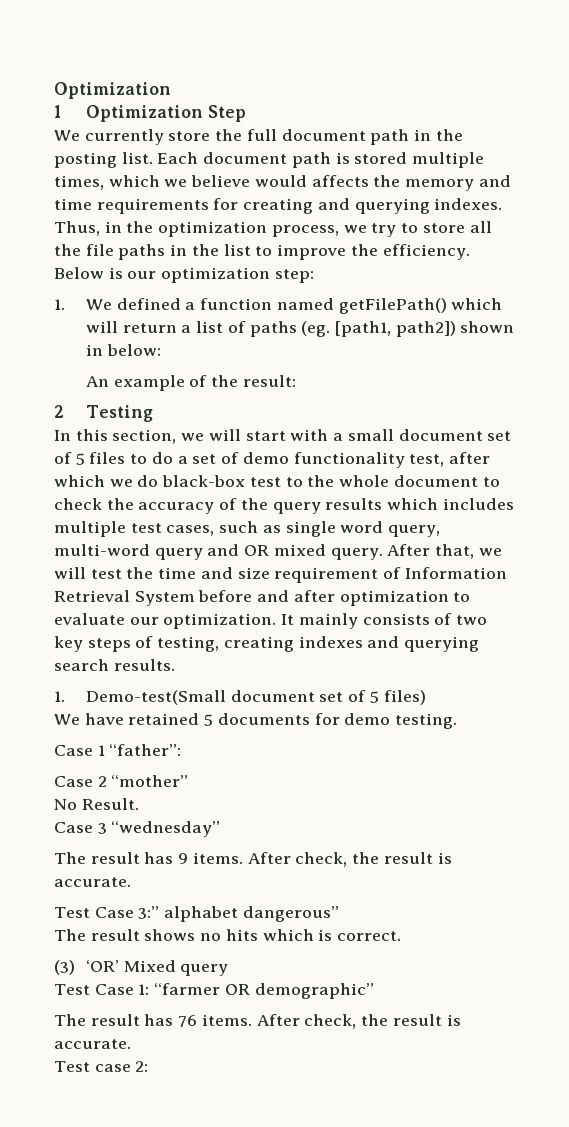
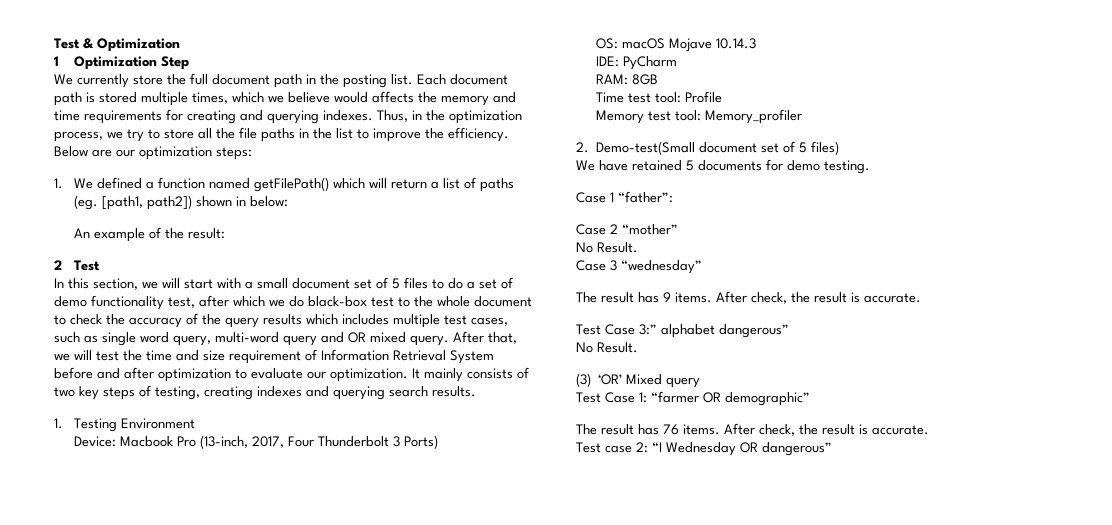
(54, 90) none -> [54,38,94,49] Test &
[108,267,123,279] is -> [92,149,112,157] are
[274,269,314,283] step: -> [216,147,252,160] steps:
[85,405,153,422] Testing -> [74,260,101,271] Test
(65, 696) none -> [74,418,196,432] [74,435,439,449] [596,38,757,52] [596,56,678,70] [596,74,659,85] [596,91,723,103] [596,109,803,124] [576,142,589,153] Testing Environment // Device: Macbook Pro (13-inch, 2017, Four Thunderbolt 3 Ports) // OS: macOS Mojave 10.14.3 // IDE: PyCharm // RAM: 8GB // Time test tool: Profile // Memory test tool: Memory_profiler // 2.
[54,929,402,941] The result shows no hits which is correct. -> [576,342,638,353] No Result.
(149, 1066) none -> [652,442,832,456] “I Wednesday OR dangerous”

